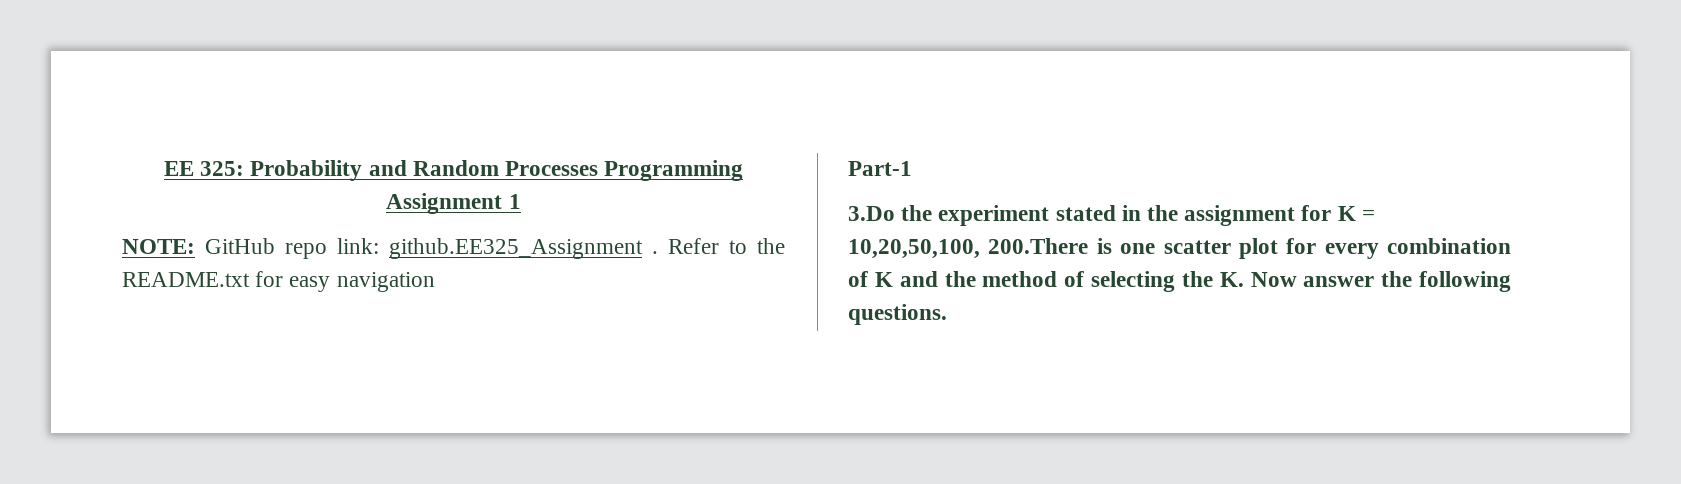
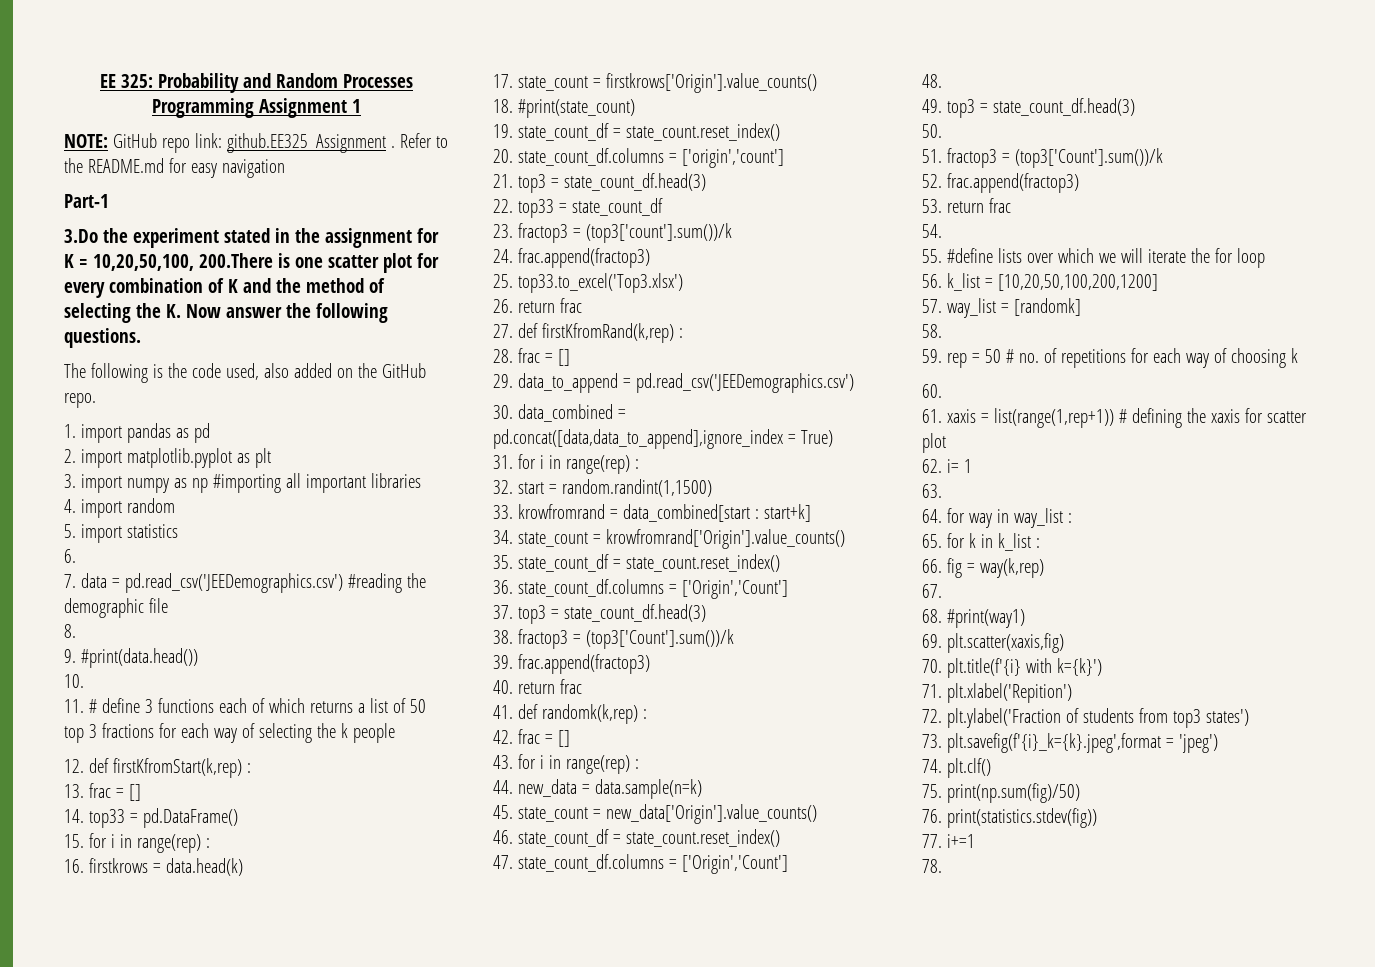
[122,272,250,287] README.txt -> [87,158,164,173] README.md
(947, 314) none -> [64,363,426,383] [64,393,96,408] [64,423,210,443] [64,448,271,468] [64,473,421,493] [64,498,175,518] [64,524,178,543] [64,549,76,563] [64,573,426,593] [64,598,168,618] [64,624,76,638] [64,648,198,668] [64,674,84,688] [64,698,426,713] [64,723,395,743] [64,758,251,778] [64,783,141,801] [64,808,238,828] [64,833,210,853] [64,858,243,876] [493,73,817,93] [493,99,635,118] [493,123,780,141] [493,148,784,168] [493,173,706,193] [493,198,663,218] [493,223,732,243] [493,248,650,268] [493,273,683,293] [493,298,582,313] [493,323,683,343] [493,348,570,366] [493,373,854,393] [493,404,626,422] [493,429,833,449] [493,454,639,474] [493,479,712,497] [493,504,811,522] [493,529,845,549] [493,554,780,572] [493,579,788,599] [493,604,706,624] [493,629,734,649] [493,654,650,674] [493,679,582,694] [493,704,647,724] [493,729,570,747] [493,754,639,774] [493,779,702,799] [493,804,817,824] [493,829,780,847] [493,854,788,874] [922,74,942,88] [922,98,1135,118] [922,124,942,138] [922,148,1163,168] [922,173,1079,193] [922,198,1011,213] [922,224,942,238] [922,248,1265,268] [922,273,1158,291] [922,298,1081,318] [922,324,942,338] [922,348,1298,368] [922,384,942,398] [922,408,1307,428] [922,433,946,453] [922,459,972,473] [922,484,942,498] [922,508,1072,528] [922,533,1040,551] [922,558,1044,578] [922,584,942,598] [922,609,1025,628] [922,633,1064,653] [922,658,1103,678] [922,683,1072,703] [922,708,1249,728] [922,733,1219,753] [922,758,991,778] [922,783,1080,803] [922,808,1097,828] [922,834,975,848] [922,859,942,873] // The following is the code used, also added on the GitHub repo. // 1. import pandas as pd // 2. import matplotlib.pyplot as plt // 3. import numpy as np #importing all important libraries // 4. import random // 5. import statistics // 6. // 7. data = pd.read_csv('JEEDemographics.csv') #reading the demographic file // 8. // 9. #print(data.head()) // 10. // 11. # define 3 functions each of which returns a list of 50 top 3 fractions for each way of selecting the k people // 12. def firstKfromStart(k,rep) : // 13. frac = [] // 14. top33 = pd.DataFrame() // 15. for i in range(rep) : // 16. firstkrows = data.head(k) // 17. state_count = firstkrows['Origin'].value_counts() // 18. #print(state_count) // 19. state_count_df = state_count.reset_index() // 20. state_count_df.columns = ['origin','count'] // 21. top3 = state_count_df.head(3) // 22. top33 = state_count_df // 23. fractop3 = (top3['count'].sum())/k // 24. frac.append(fractop3) // 25. top33.to_excel('Top3.xlsx') // 26. return frac // 27. def firstKfromRand(k,rep) : // 28. frac = [] // 29. data_to_append = pd.read_csv('JEEDemographics.csv') // 30. data_combined = pd.concat([data,data_to_append],ignore_index = True) // 31. for i in range(rep) : // 32. start = random.randint(1,1500) // 33. krowfromrand = data_combined[start : start+k] // 34. state_count = krowfromrand['Origin'].value_counts() // 35. state_count_df = state_count.reset_index() // 36. state_count_df.columns = ['Origin','Count'] // 37. top3 = state_count_df.head(3) // 38. fractop3 = (top3['Count'].sum())/k // 39. frac.append(fractop3) // 40. return frac // 41. def randomk(k,rep) : // 42. frac = [] // 43. for i in range(rep) : // 44. new_data = data.sample(n=k) // 45. state_count = new_data['Origin'].value_counts() // 46. state_count_df = state_count.reset_index() // 47. state_count_df.columns = ['Origin','Count'] // 48. // 49. top3 = state_count_df.head(3) // 50. // 51. fractop3 = (top3['Count'].sum())/k // 52. frac.append(fractop3) // 53. return frac // 54. // 55. #define lists over which we will iterate the for loop // 56. k_list = [10,20,50,100,200,1200] // 57. way_list = [randomk] // 58. // 59. rep = 50 # no. of repetitions for each way of choosing k // 60. // 61. xaxis = list(range(1,rep+1)) # defining the xaxis for scatter plot // 62. i= 1 // 63. // 64. for way in way_list : // 65. for k in k_list : // 66. fig = way(k,rep) // 67. // 68. #print(way1) // 69. plt.scatter(xaxis,fig) // 70. plt.title(f'{i} with k={k}') // 71. plt.xlabel('Repition') // 72. plt.ylabel('Fraction of students from top3 states') // 73. plt.savefig(f'{i}_k={k}.jpeg',format = 'jpeg') // 74. plt.clf() // 75. print(np.sum(fig)/50) // 76. print(statistics.stdev(fig)) // 77. i+=1 // 78.

